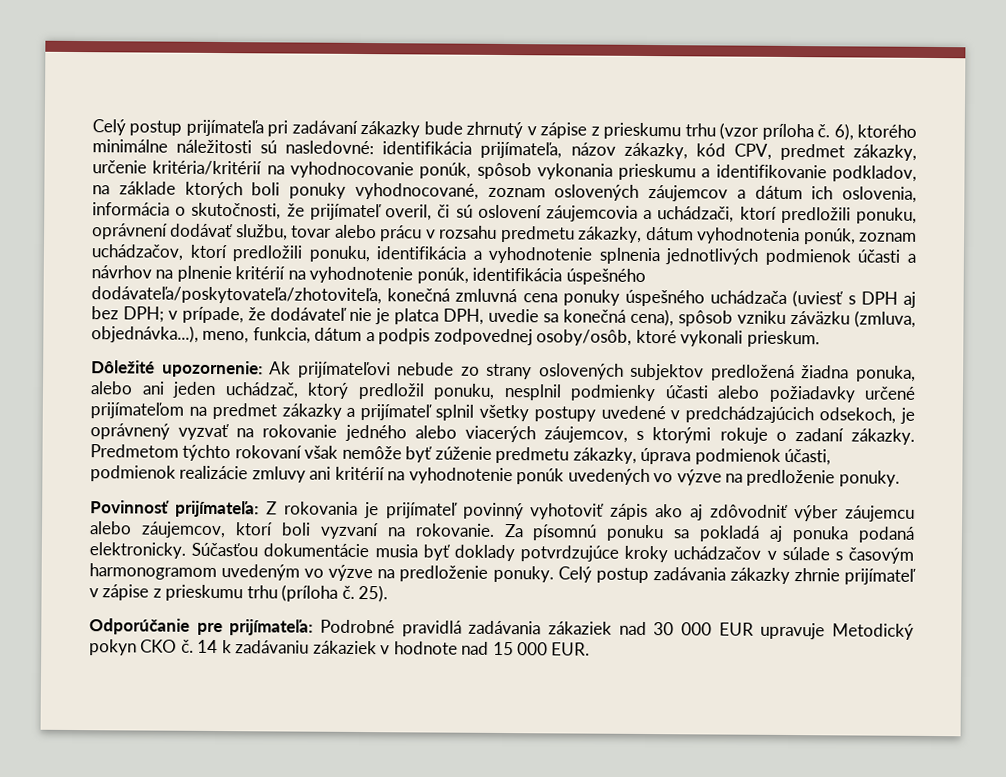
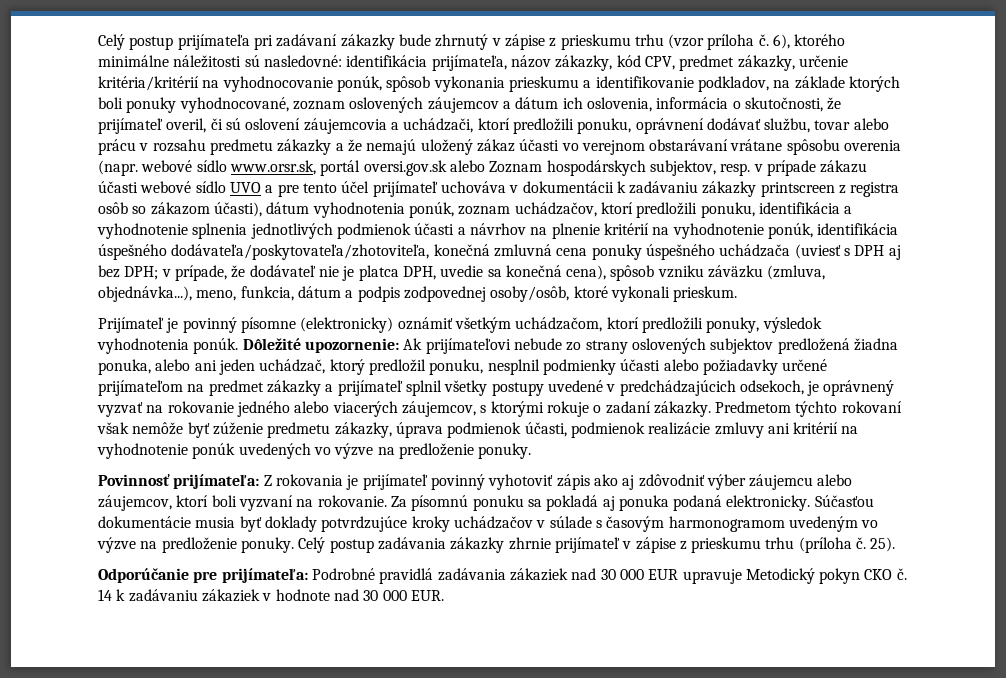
[578,226,643,243] zákazky, -> [277,139,902,155] [98,160,868,176] [98,181,900,197] [98,202,262,217] zákazky a že nemajú uložený zákaz účasti vo verejnom obstarávaní vrátane spôsobu overenia (napr. webové sídlo www.orsr.sk, portál oversi.gov.sk alebo Zoznam hospodárskych subjektov, resp. v prípade zákazu účasti webové sídlo UVO a pre tento účel prijímateľ uchováva v dokumentácii k zadávaniu zákazky printscreen z registra osôb so zákazom účasti),
(820, 339) none -> [98,317,822,333] [97,338,239,354] Prijímateľ je povinný písomne (elektronicky) oznámiť všetkým uchádzačom, ktorí predložili ponuky, výsledok vyhodnotenia ponúk.
[492,641,514,656] 15 -> [363,590,379,601] 30

